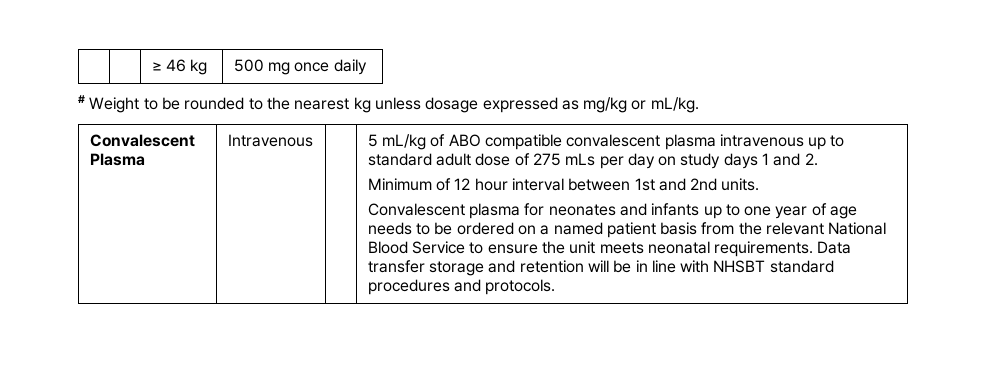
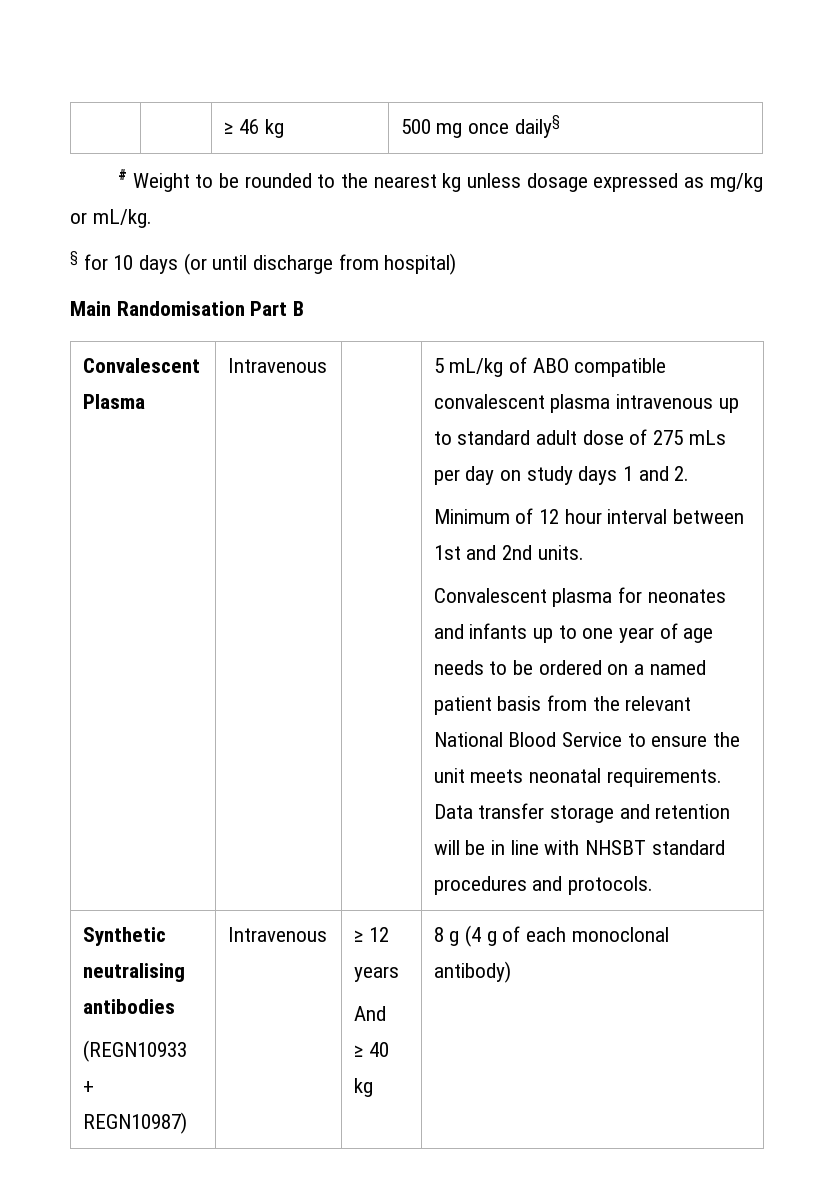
[333,59,367,75] daily -> [514,115,560,138] daily§
(699, 105) none -> [70,251,457,275] [70,301,305,316] // § for 10 days (or until discharge from hospital) // Main Randomisation Part B
(556, 287) none -> [82,927,166,946] [82,963,185,982] [82,999,175,1014] [82,1040,187,1062] [82,1081,94,1093] [82,1112,187,1134] [227,927,327,942] [353,927,390,942] [353,966,399,982] [353,1006,386,1021] [353,1042,390,1057] [353,1078,373,1097] [433,925,669,947] [433,961,511,983] // Synthetic neutralising antibodies // (REGN10933 + REGN10987) | Intravenous | ≥ 12 years // And // ≥ 40 kg | 8 g (4 g of each monoclonal antibody)

